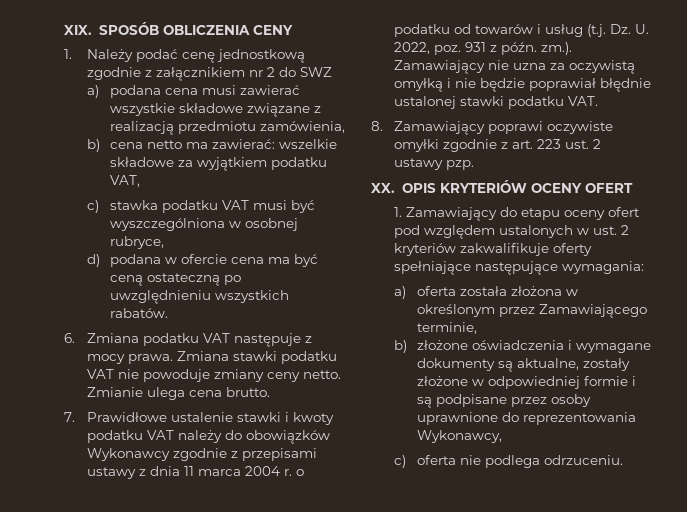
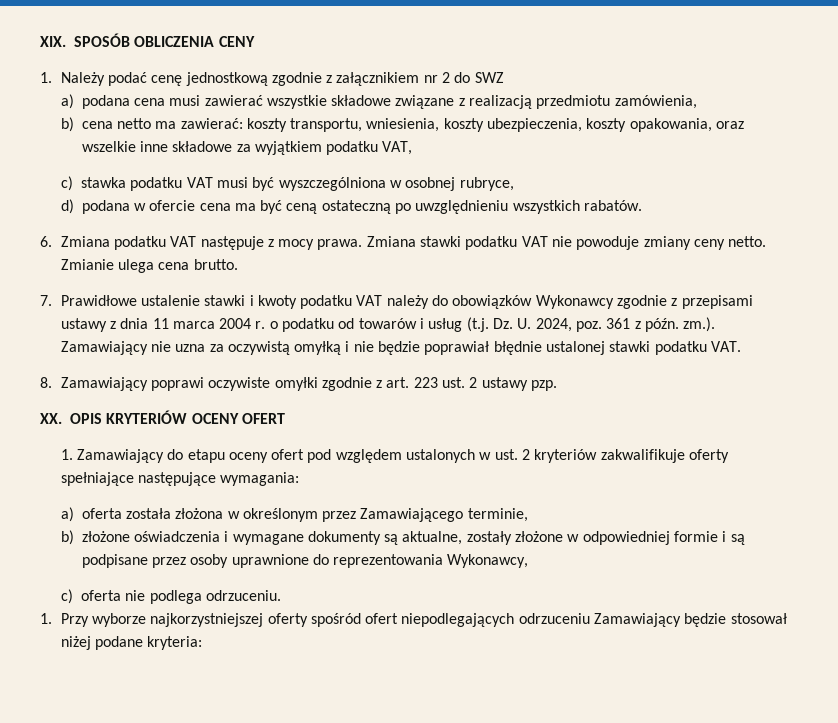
[279,139,338,149] wszelkie -> [246,118,745,132] [81,141,168,152] koszty transportu, wniesienia, koszty ubezpieczenia, koszty opakowania, oraz wszelkie inne
[394,42,487,55] 2022, poz. 931 -> [535,318,631,332] 2024, poz. 361
(624, 460) none -> [40,613,787,627] [60,636,203,650] // 1. Przy wyborze najkorzystniejszej oferty spośród ofert niepodlegających odrzuceniu Zamawiający będzie stosował niżej podane kryteria:

